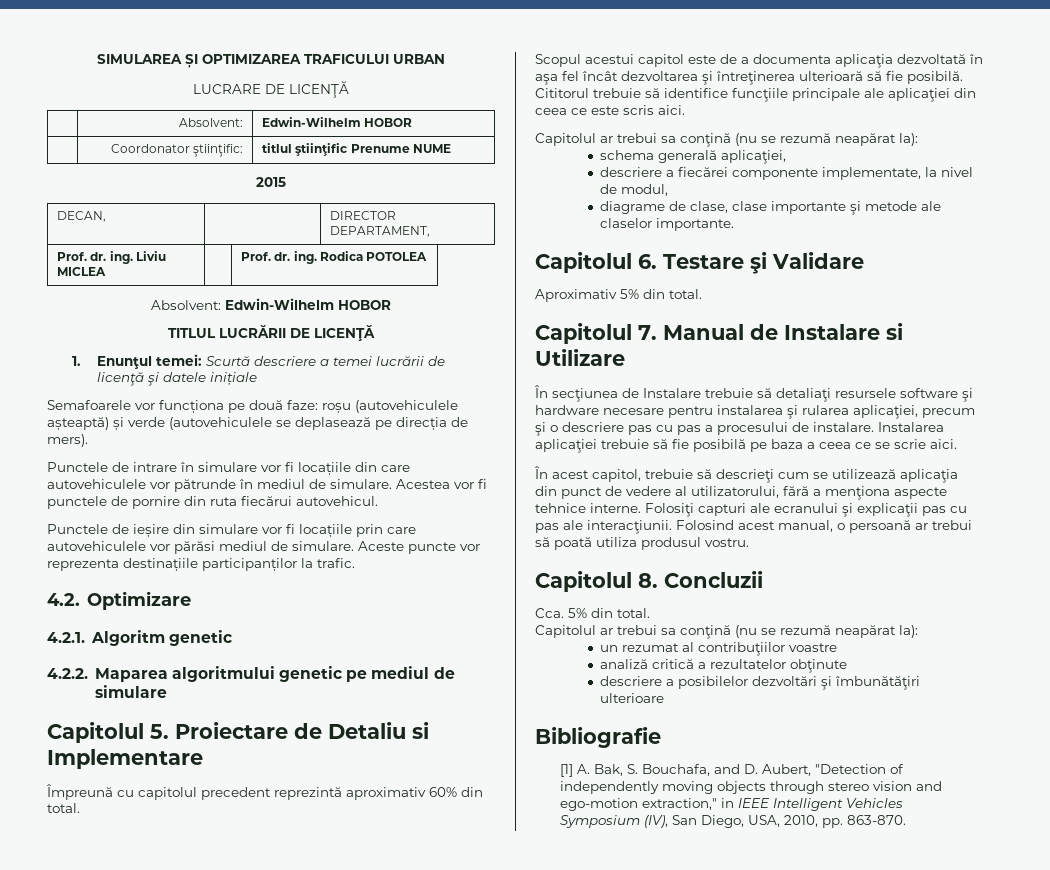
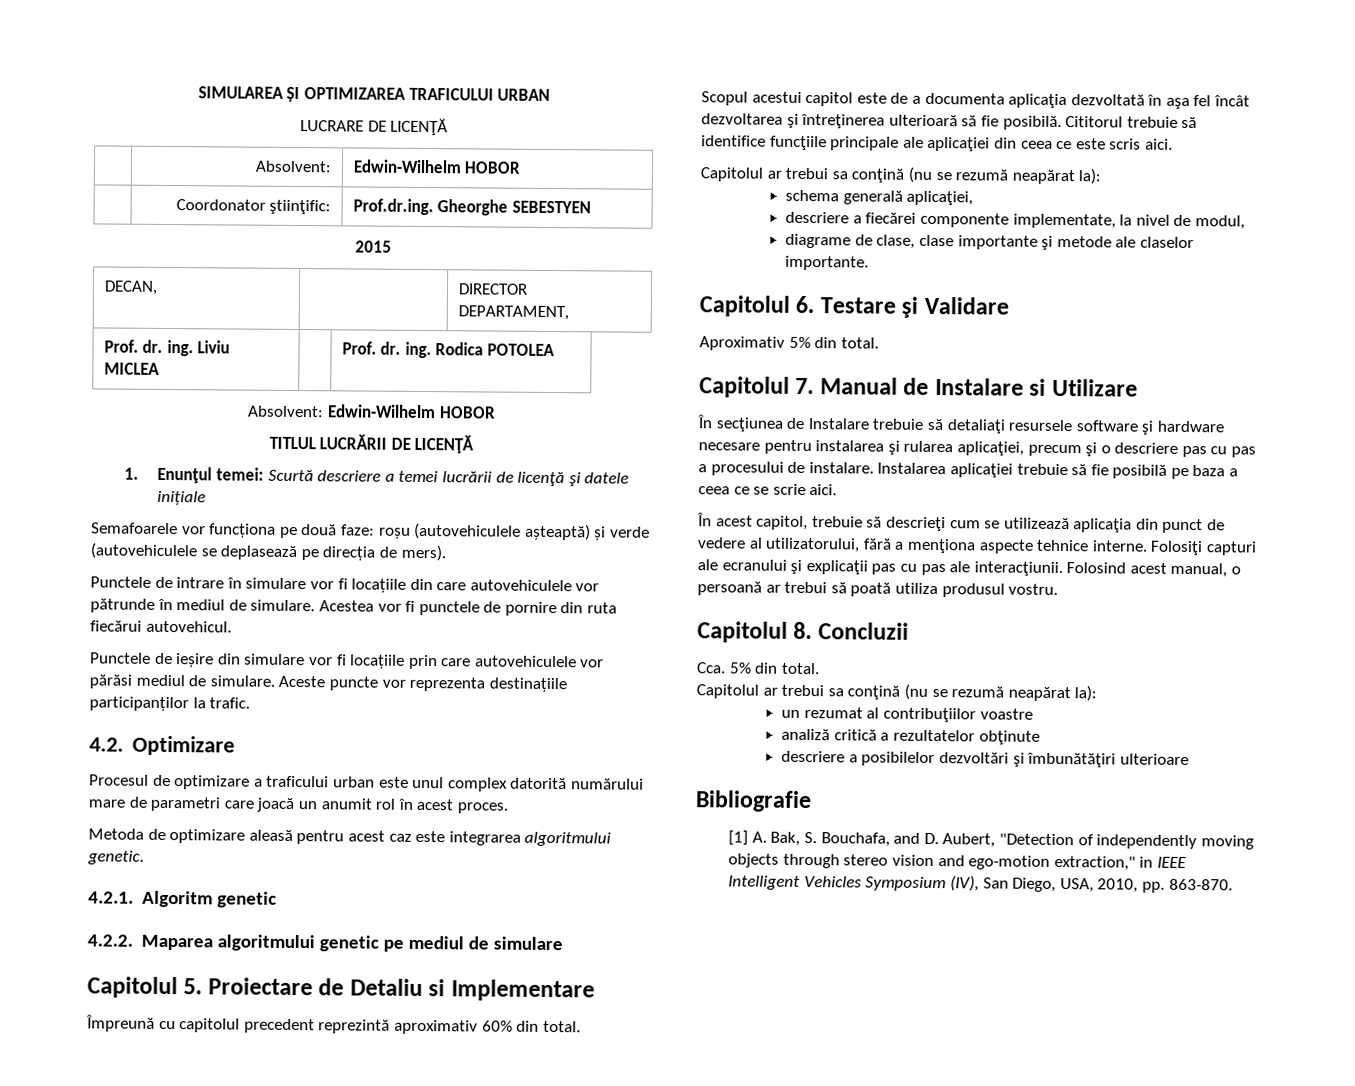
[262,143,451,156] titlul ştiinţific Prenume NUME -> [352,198,591,216] Prof.dr.ing. Gheorghe SEBESTYEN
(191, 600) none -> [89,774,644,792] [88,796,508,814] [88,828,612,847] [87,850,144,865] // Procesul de optimizare a traficului urban este unul complex datorită numărului mare de parametri care joacă un anumit rol în acest proces. // Metoda de optimizare aleasă pentru acest caz este integrarea algoritmului genetic.

